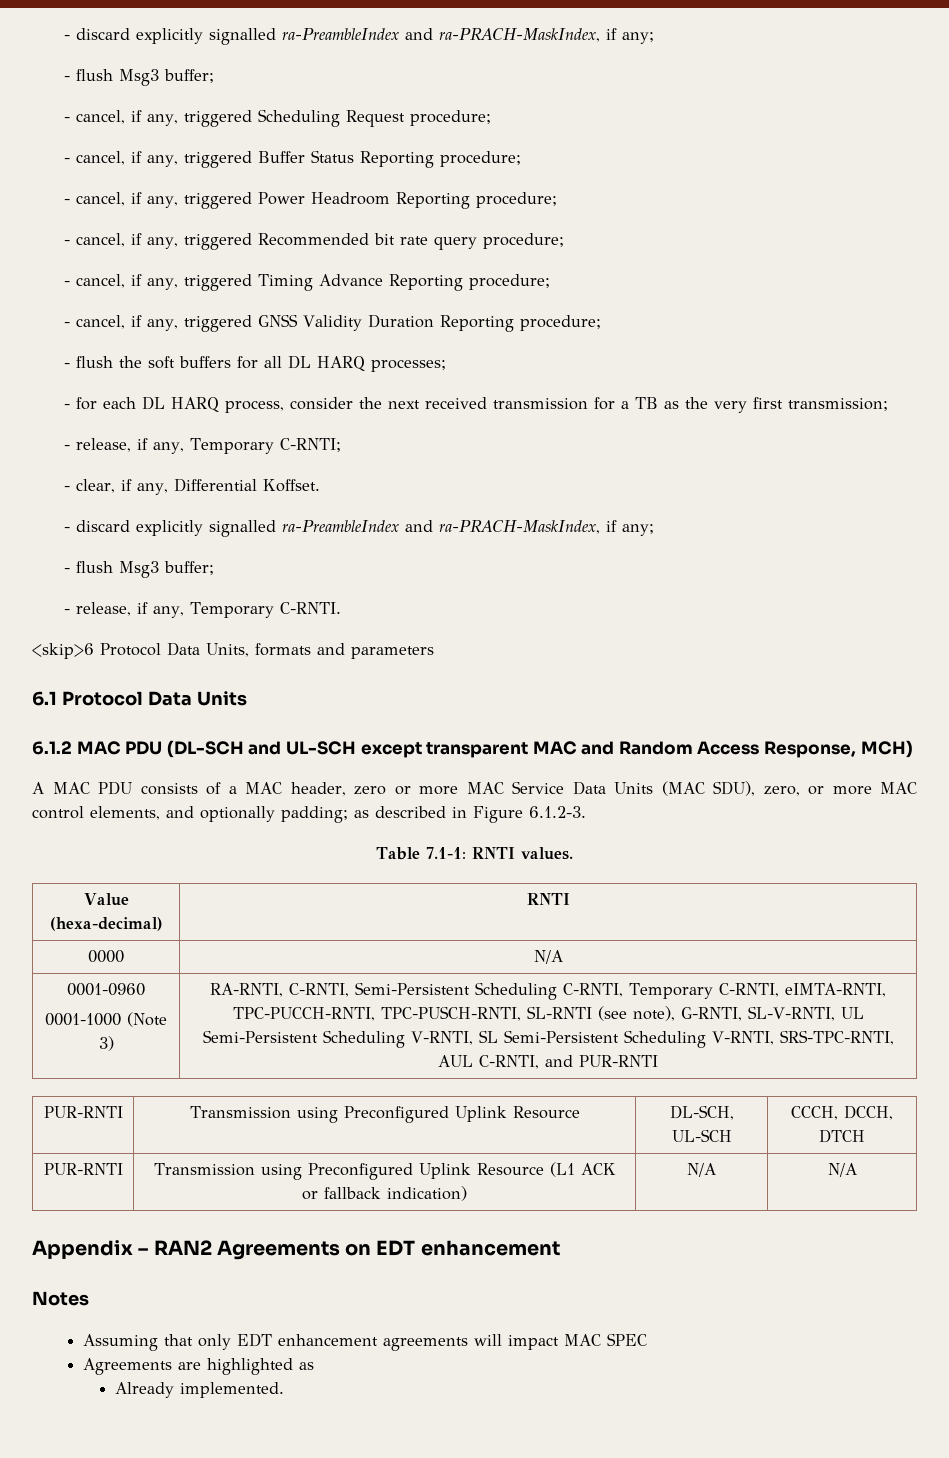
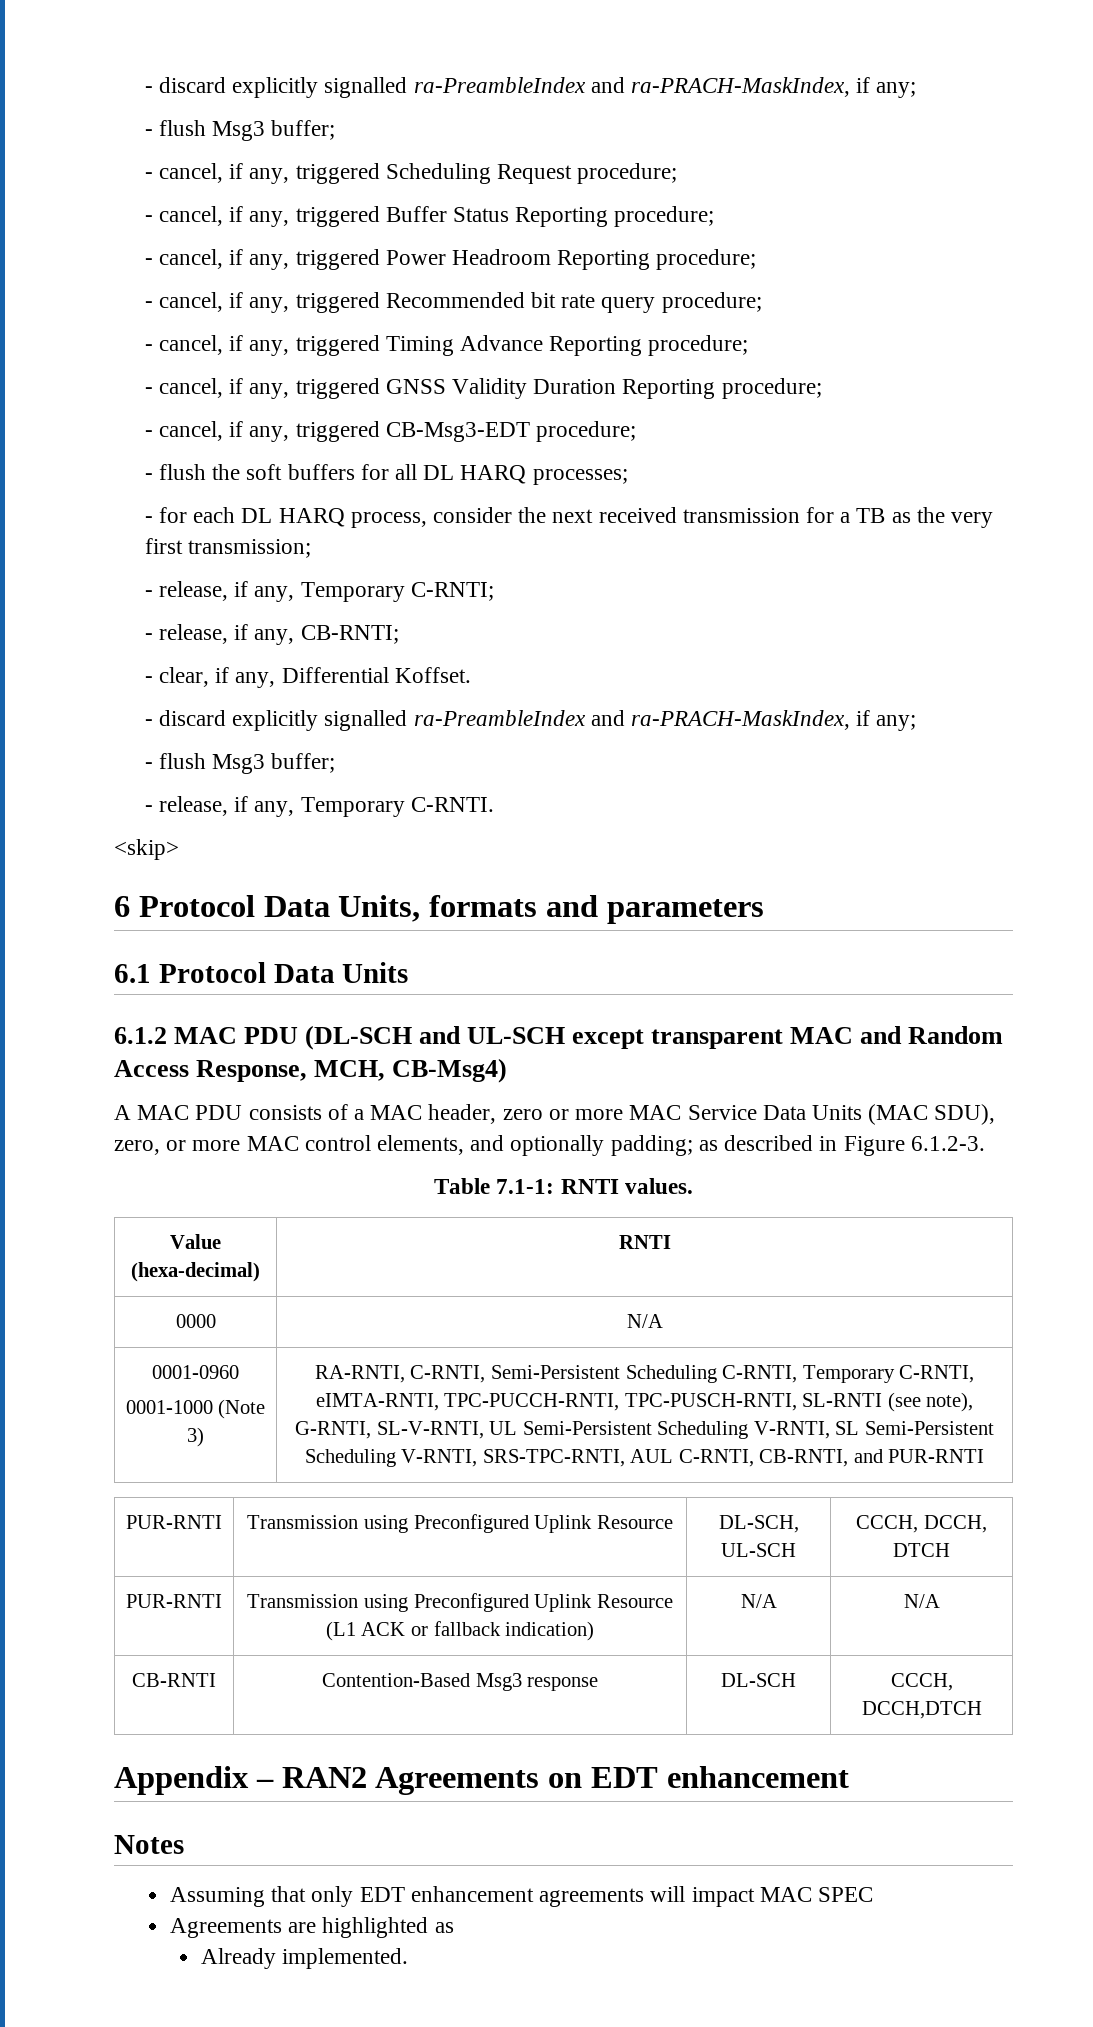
(602, 323) none -> [144,421,636,442] // - cancel, if any, triggered CB-Msg3-EDT procedure;
(342, 445) none -> [144,624,399,645] // - release, if any, CB-RNTI;
[32,643,94,659] <skip>6 -> [114,839,179,860] [114,896,130,917] <skip> // 6
[860,740,913,758] MCH) -> [314,1058,508,1083] MCH, CB-Msg4)
(539, 1062) none -> [759,1449,849,1467] CB-RNTI,
(857, 1170) none -> [132,1673,216,1687] [321,1673,599,1691] [721,1673,796,1687] [890,1673,953,1691] [861,1701,982,1719] // CB-RNTI | Contention-Based Msg3 response | DL-SCH | CCCH, DCCH,DTCH

